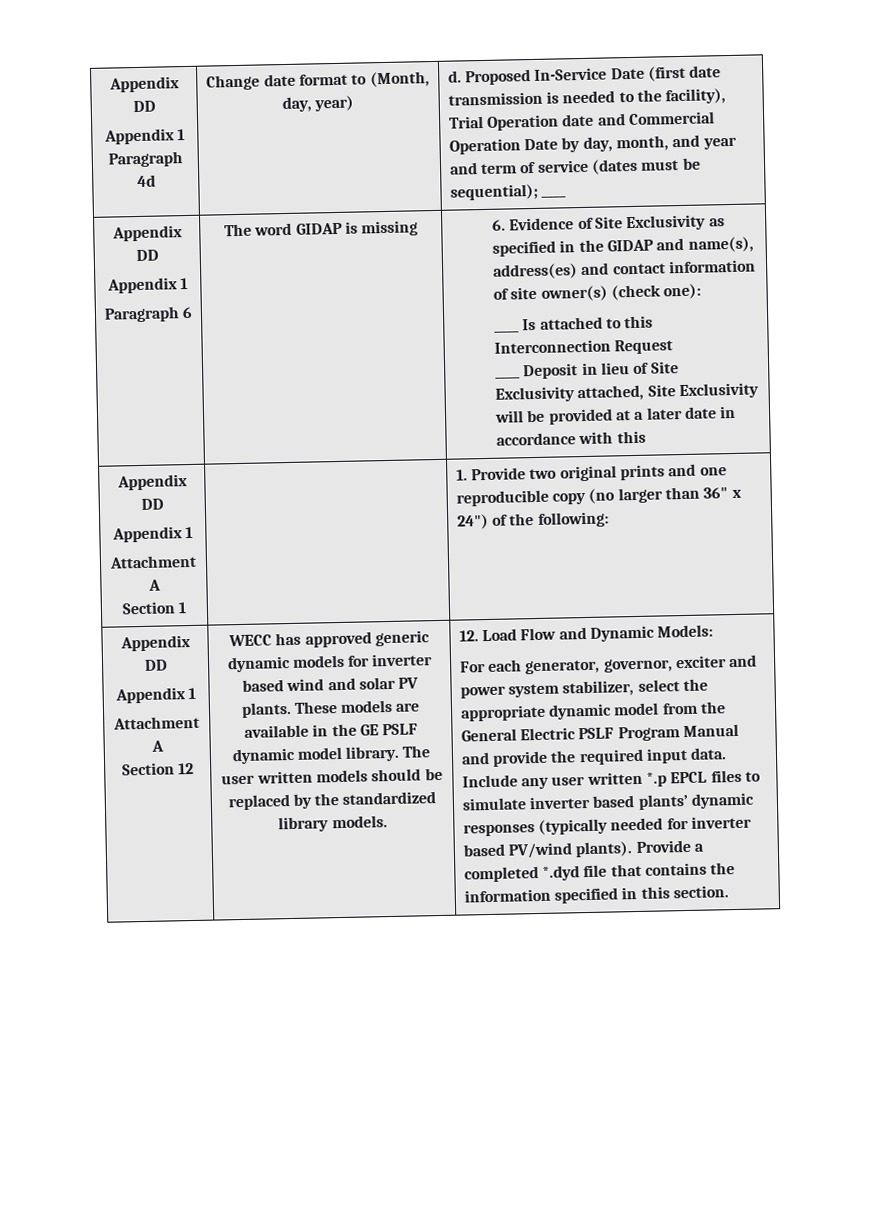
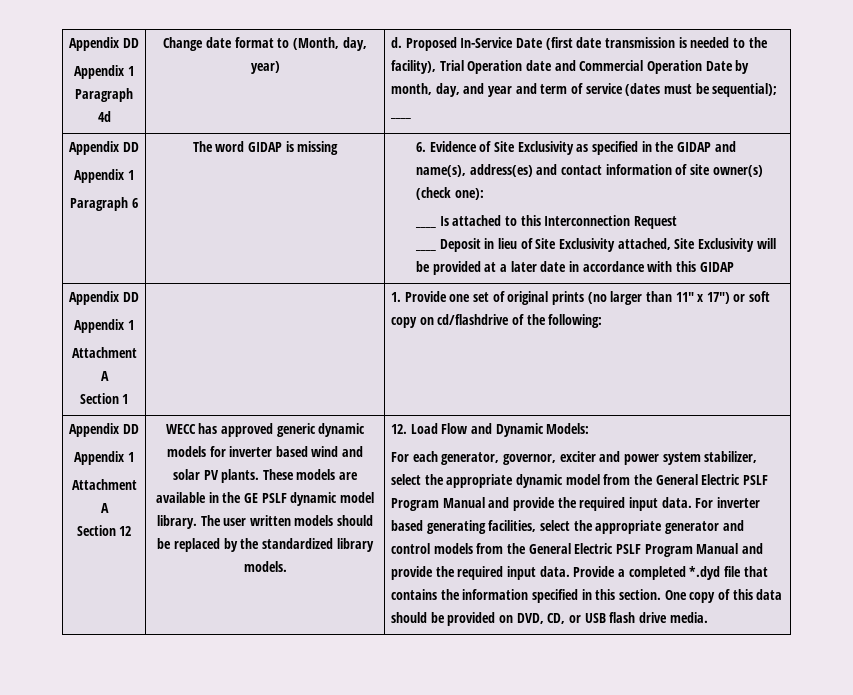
[582,135,670,152] day, month, -> [391,83,460,97] month, day,
(646, 437) none -> [699,262,734,272] GIDAP
[529,463,727,482] [455,486,742,507] [456,513,489,530] two original prints and one reproducible copy (no larger than 36" x 24") -> [449,291,771,305] [391,314,510,328] one set of original prints (no larger than 11" x 17") or soft copy on cd/flashdrive
[461,769,762,790] [461,792,756,811] [462,815,753,837] [462,841,634,859] Include any user written *.p EPCL files to simulate inverter based plants’ dynamic responses (typically needed for inverter based PV/wind plants). -> [695,497,760,508] [391,520,744,534] [391,543,763,557] [391,566,570,580] For inverter based generating facilities, select the appropriate generator and control models from the General Electric PSLF Program Manual and provide the required input data.
(730, 892) none -> [664,589,783,603] [391,612,708,626] One copy of this data should be provided on DVD, CD, or USB flash drive media.

